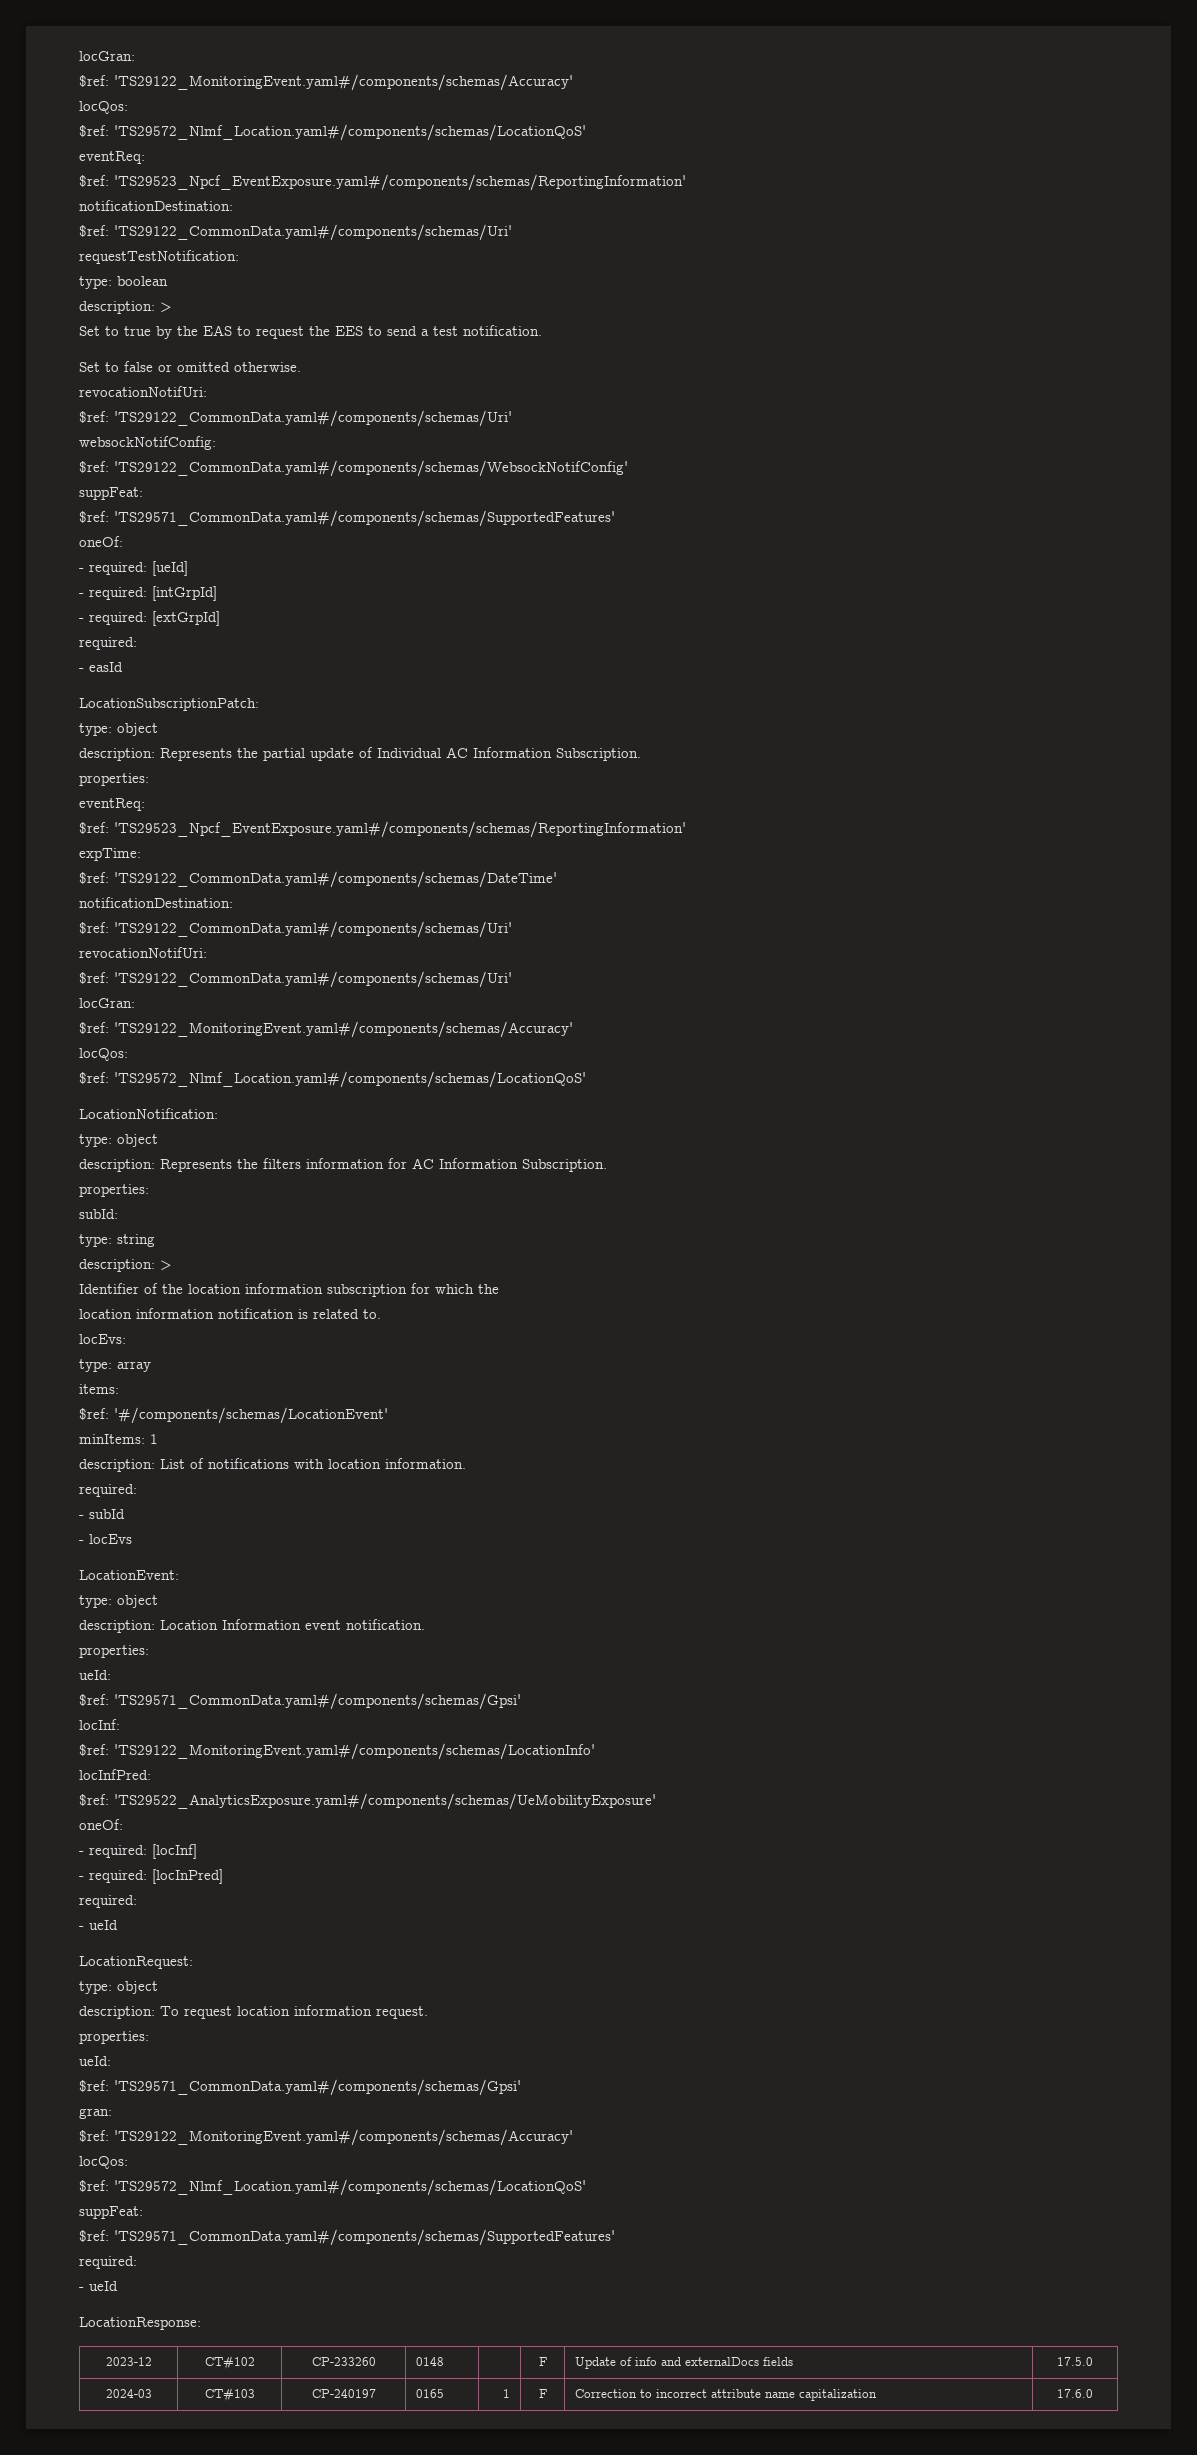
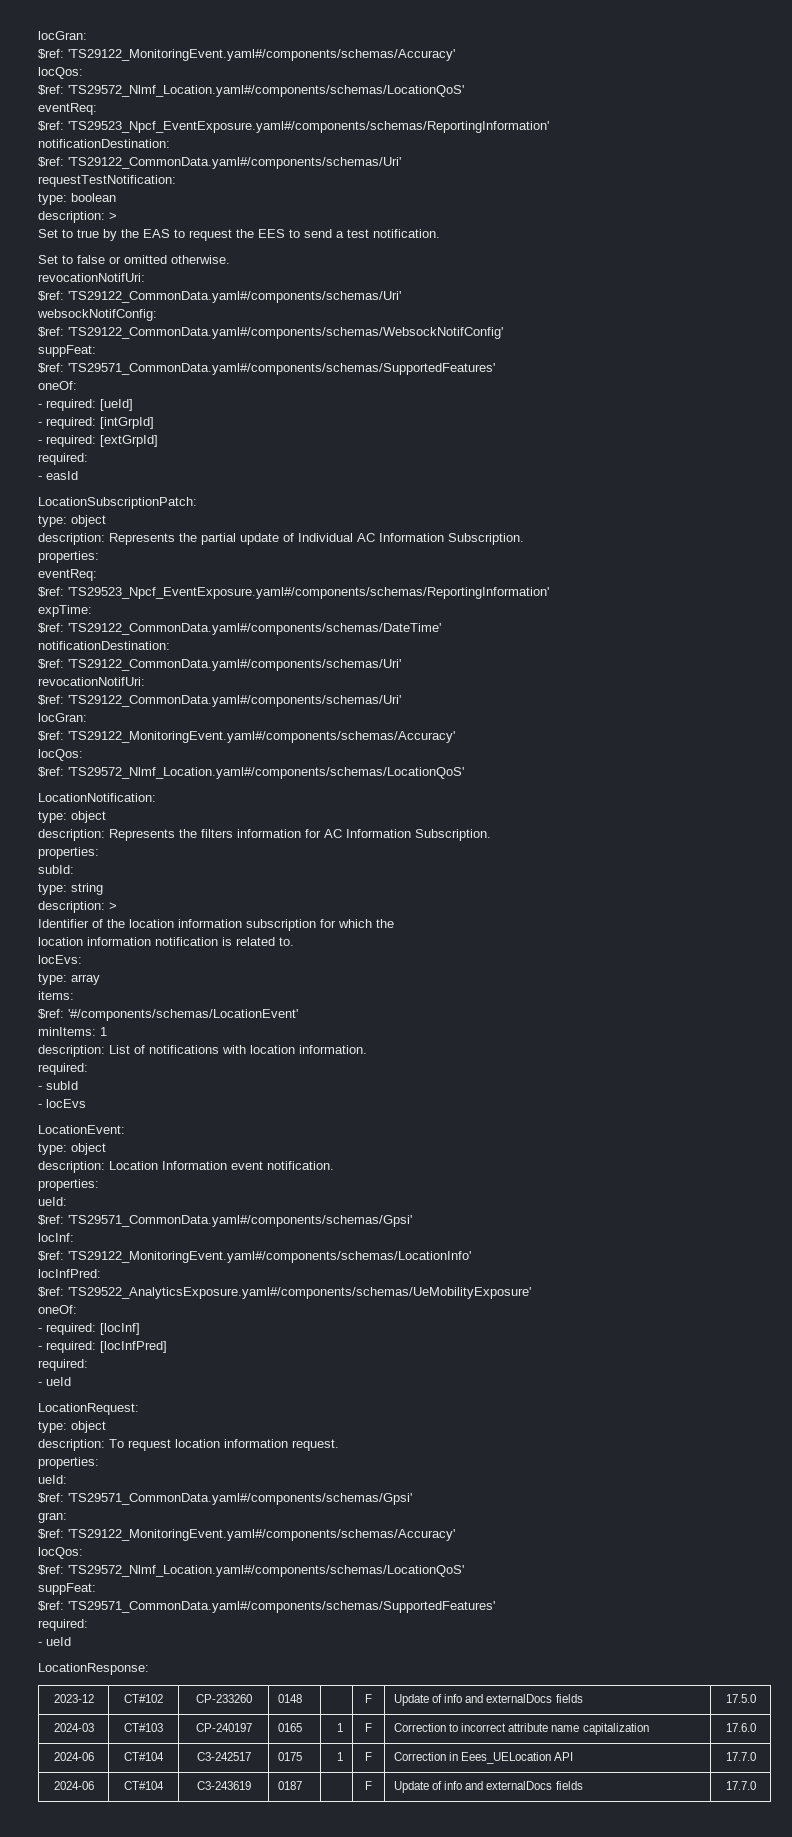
[152,1869,223,1884] [locInPred] -> [100,1341,167,1353] [locInfPred]
(1093, 2393) none -> [53,1752,94,1761] [124,1752,164,1761] [196,1752,251,1761] [278,1752,303,1761] [336,1752,343,1761] [365,1752,372,1761] [394,1752,574,1764] [725,1752,756,1761] [53,1781,94,1790] [124,1781,164,1790] [196,1781,251,1790] [278,1781,303,1790] [365,1781,372,1790] [394,1781,583,1793] [725,1781,756,1790] // 2024-06 | CT#104 | C3-242517 | 0175 | 1 | F | Correction in Eees_UELocation API | 17.7.0 // 2024-06 | CT#104 | C3-243619 | 0187 | | F | Update of info and externalDocs fields | 17.7.0

